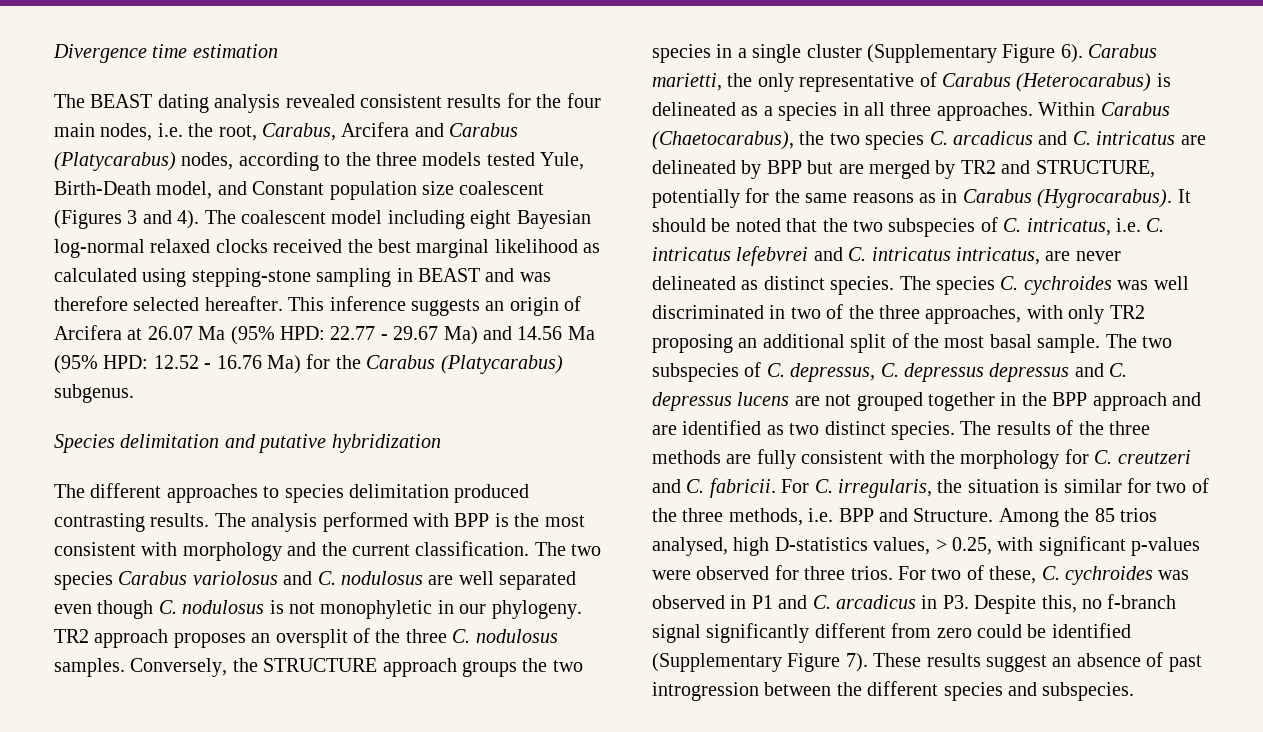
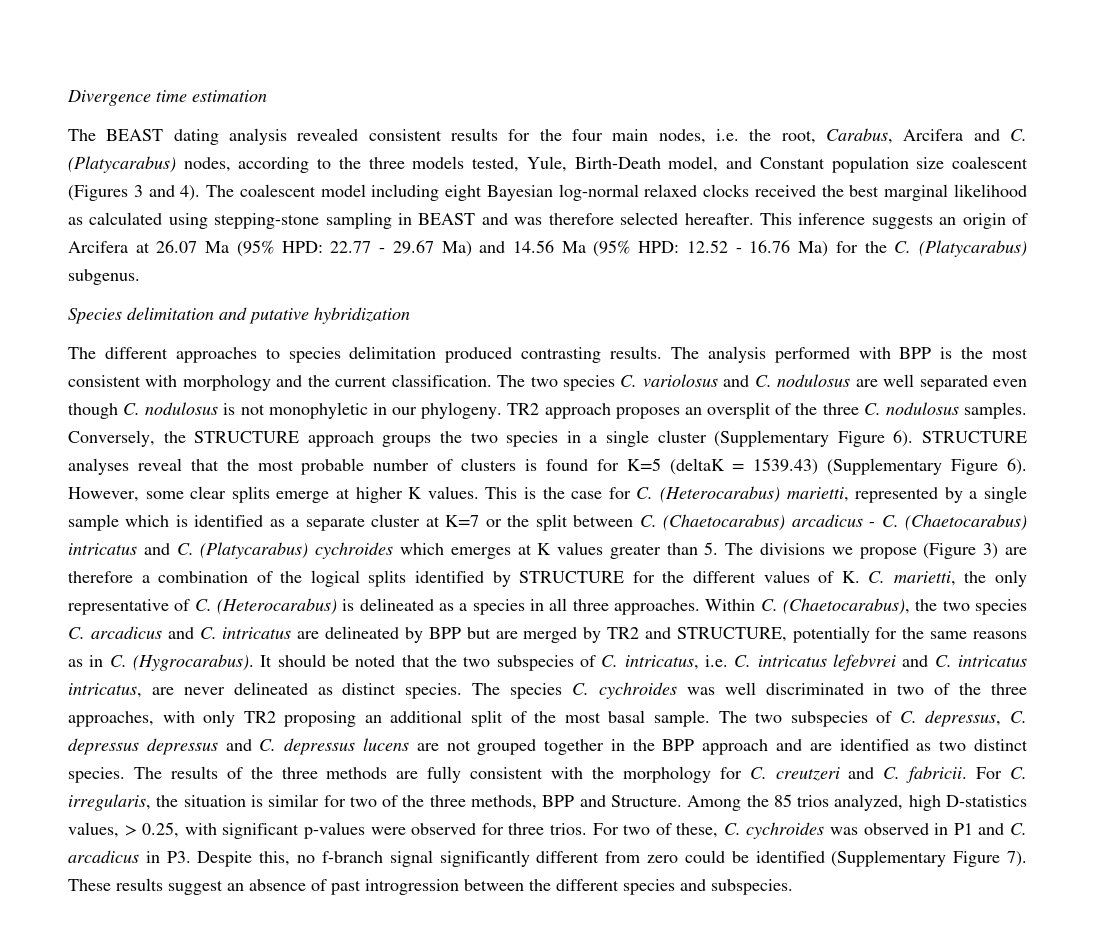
[449,123,519,137] Carabus -> [1010,129,1028,141] C.
[486,152,535,166] tested -> [472,157,520,172] tested,
[366,355,436,369] Carabus -> [894,241,912,253] C.
[118,571,188,585] Carabus -> [620,375,638,387] C.
[1088,44,1158,58] Carabus -> [922,431,1028,443] [68,458,1028,475] [68,486,1028,503] [68,514,1028,531] [68,542,1027,559] [68,570,886,587] STRUCTURE analyses reveal that the most probable number of clusters is found for K=5 (deltaK = 1539.43) (Supplementary Figure 6). However, some clear splits emerge at higher K values. This is the case for C. (Heterocarabus) marietti, represented by a single sample which is identified as a separate cluster at K=7 or the split between C. (Chaetocarabus) arcadicus - C. (Chaetocarabus) intricatus and C. (Platycarabus) cychroides which emerges at K values greater than 5. The divisions we propose (Figure 3) are therefore a combination of the logical splits identified by STRUCTURE for the different values of K. C.
[942,73,1011,87] Carabus -> [194,599,212,611] C.
[1100,102,1170,116] Carabus -> [760,599,778,611] C.
[962,189,1032,203] Carabus -> [109,655,127,667] C.
[808,508,834,522] i.e. -> (537, 802) none
[652,537,728,556] analysed, -> [834,794,904,811] analyzed,

